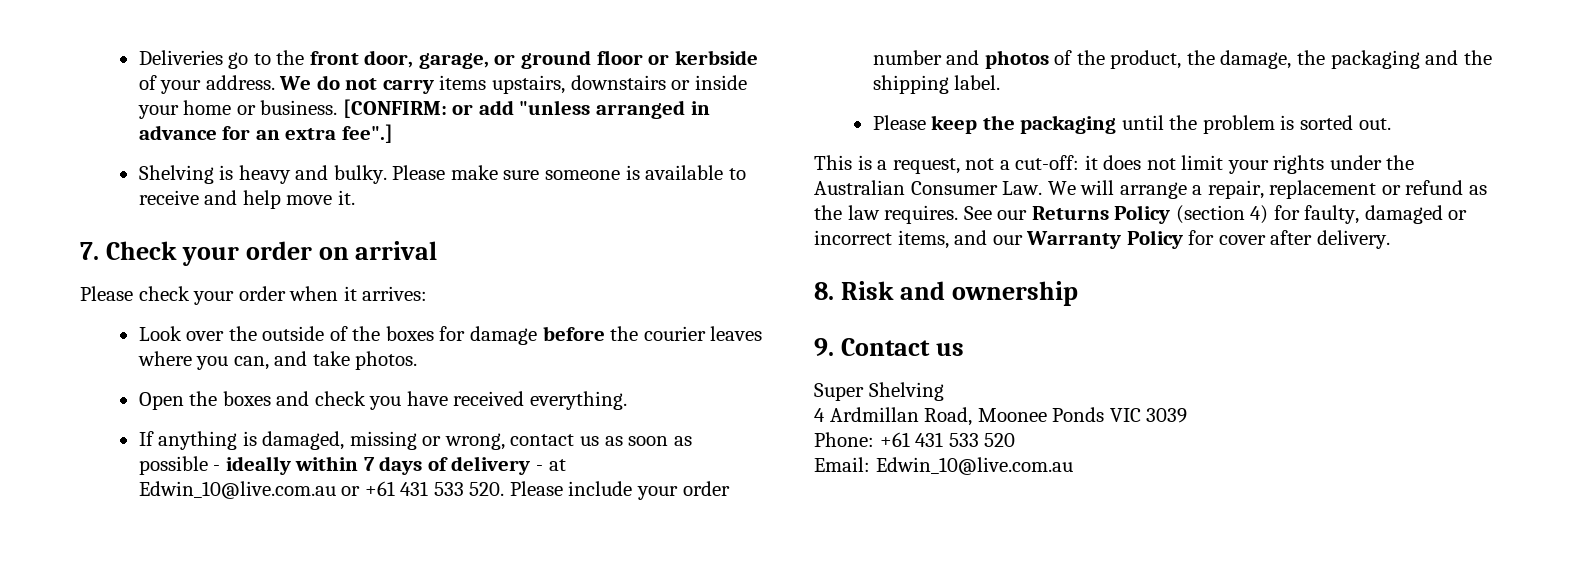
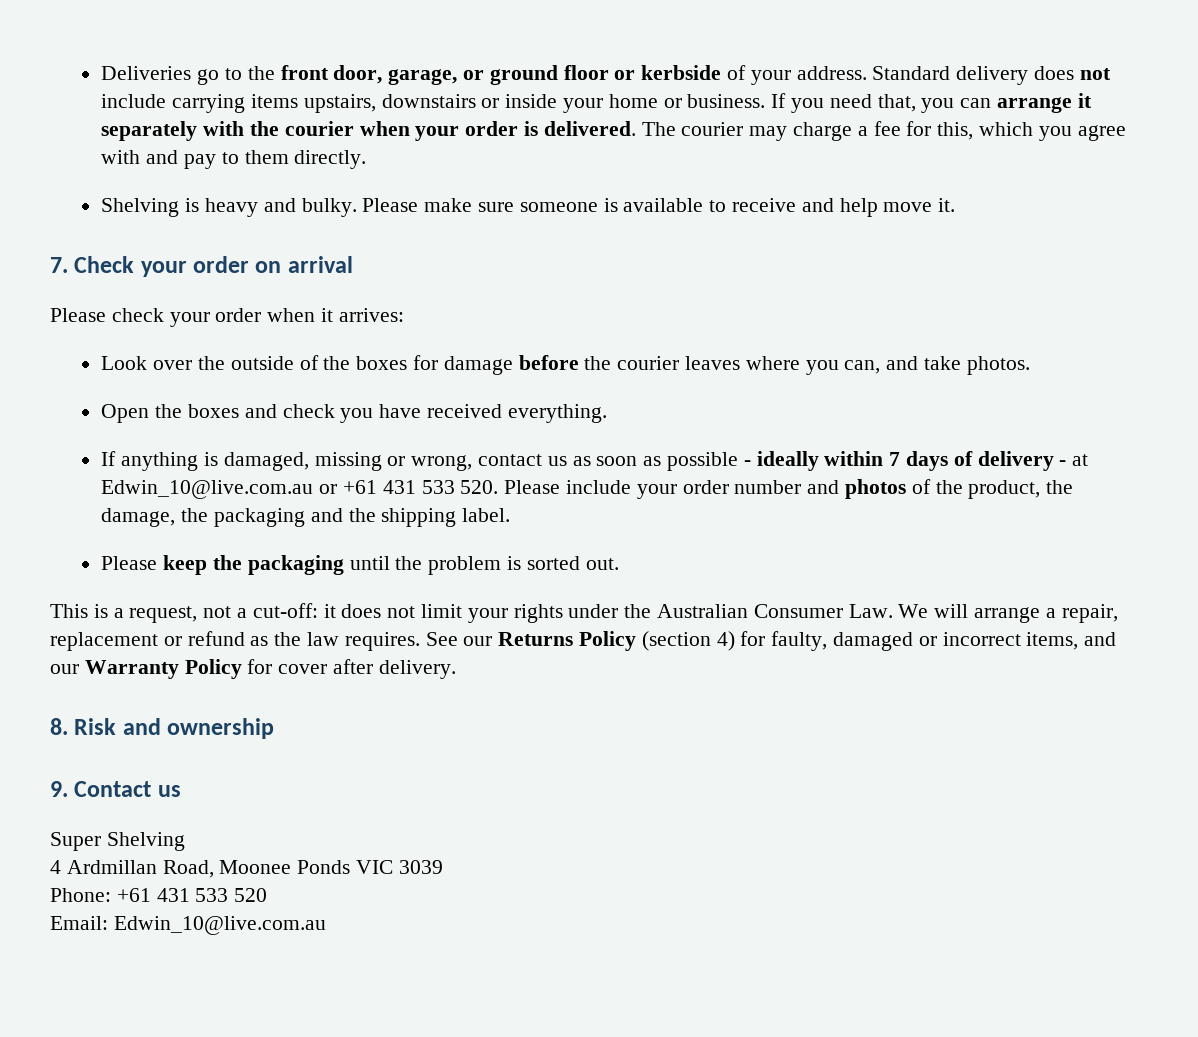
[279,75,434,94] We do not carry -> [872,66,1111,85] [101,94,246,113] Standard delivery does not include carrying
[342,99,710,119] [138,124,393,143] [CONFIRM: or add "unless arranged in advance for an extra fee".] -> [771,93,1092,113] [101,121,1126,141] [101,150,367,169] If you need that, you can arrange it separately with the courier when your order is delivered. The courier may charge a fee for this, which you agree with and pay to them directly.

